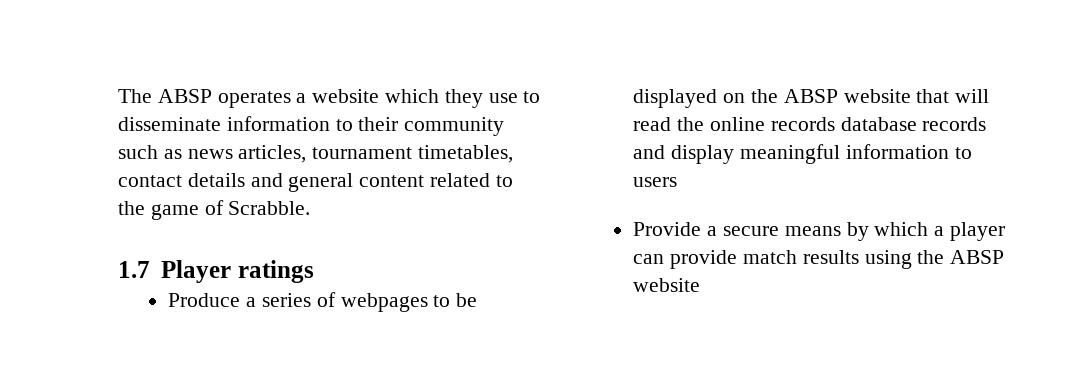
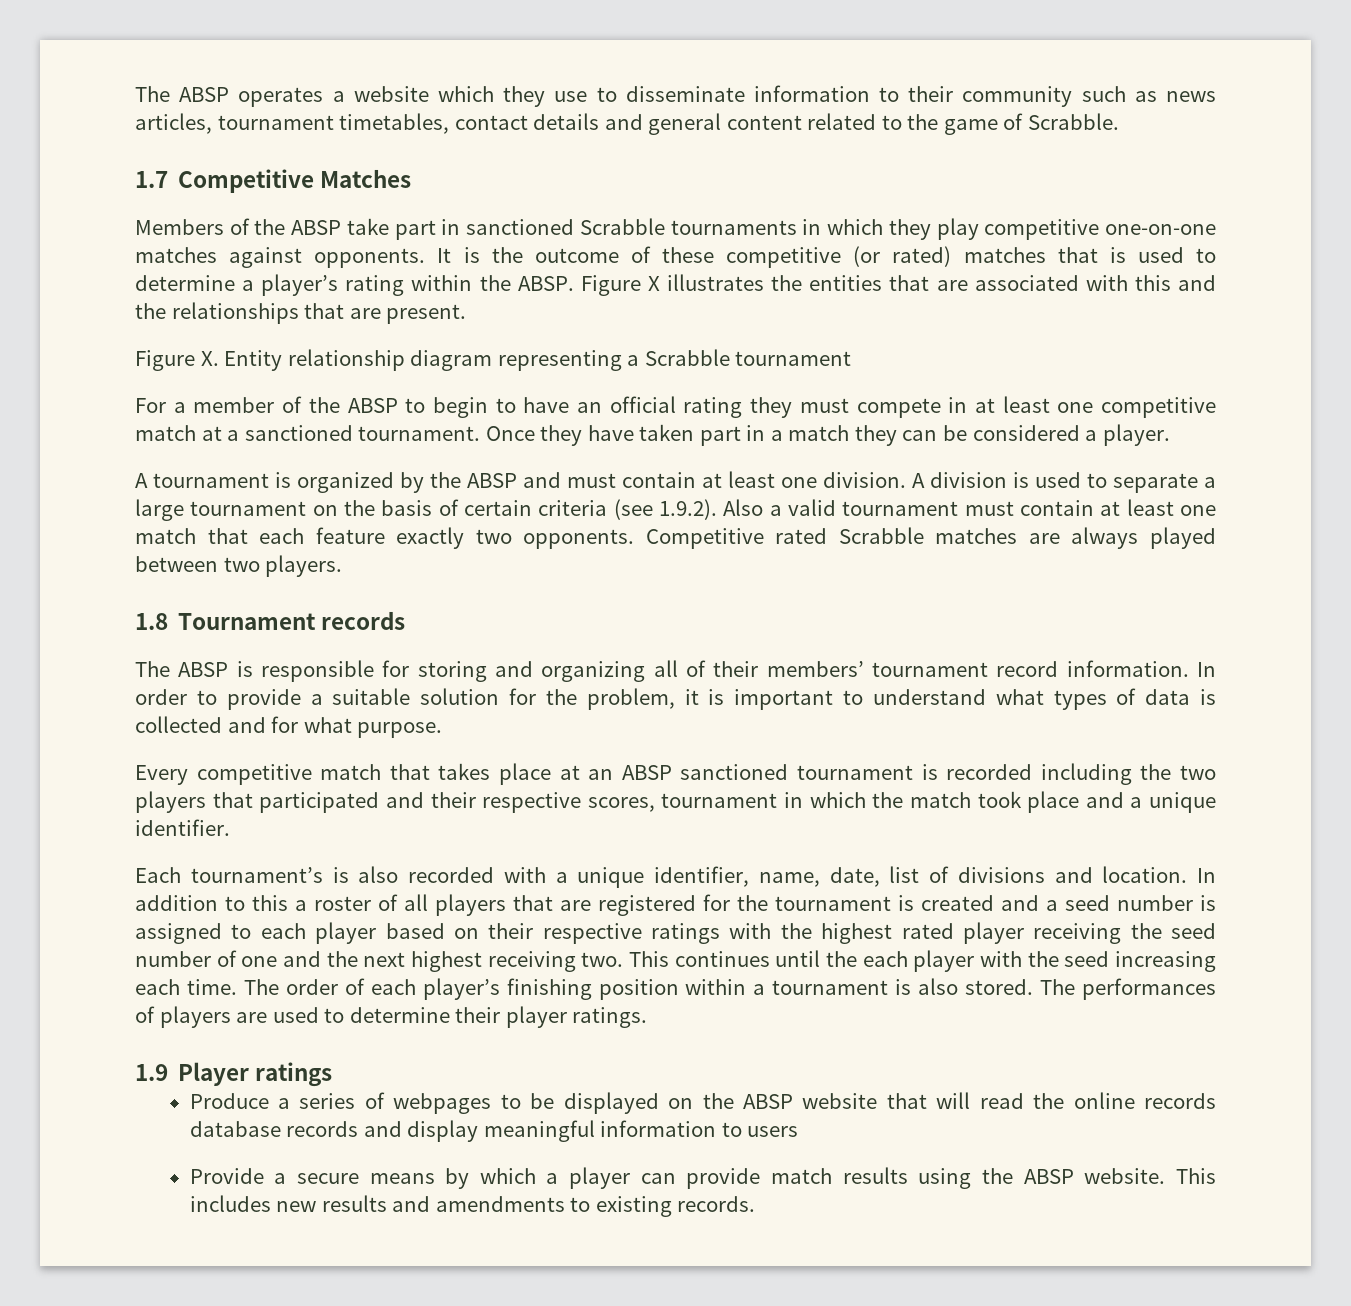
(150, 269) none -> [178,169,412,193] [135,218,1217,240] [135,246,1216,268] [135,274,1216,296] [135,302,467,324] [135,349,852,371] [135,396,1217,418] [135,424,1170,446] [135,471,1216,493] [135,499,1217,521] [135,527,1216,549] [135,555,343,577] [135,611,406,630] [135,660,1217,682] [135,688,1217,710] [135,716,443,738] [135,763,1217,785] [135,791,1216,813] [135,819,230,836] [135,866,1216,888] [135,894,1216,916] [135,922,1216,944] [135,950,1216,972] [135,978,1216,1000] [135,1006,648,1028] [135,1064,168,1081] Competitive Matches // Members of the ABSP take part in sanctioned Scrabble tournaments in which they play competitive one-on-one matches against opponents. It is the outcome of these competitive (or rated) matches that is used to determine a player’s rating within the ABSP. Figure X illustrates the entities that are associated with this and the relationships that are present. // Figure X. Entity relationship diagram representing a Scrabble tournament // For a member of the ABSP to begin to have an official rating they must compete in at least one competitive match at a sanctioned tournament. Once they have taken part in a match they can be considered a player. // A tournament is organized by the ABSP and must contain at least one division. A division is used to separate a large tournament on the basis of certain criteria (see 1.9.2). Also a valid tournament must contain at least one match that each feature exactly two opponents. Competitive rated Scrabble matches are always played between two players. // 1.8 Tournament records // The ABSP is responsible for storing and organizing all of their members’ tournament record information. In order to provide a suitable solution for the problem, it is important to understand what types of data is collected and for what purpose. // Every competitive match that takes place at an ABSP sanctioned tournament is recorded including the two players that participated and their respective scores, tournament in which the match took place and a unique identifier. // Each tournament’s is also recorded with a unique identifier, name, date, list of divisions and location. In addition to this a roster of all players that are registered for the tournament is created and a seed number is assigned to each player based on their respective ratings with the highest rated player receiving the seed number of one and the next highest receiving two. This continues until the each player with the seed increasing each time. The order of each player’s finishing position within a tournament is also stored. The performances of players are used to determine their player ratings. // 1.9
[633,278,701,292] website -> [1084,1168,1217,1184] [189,1195,756,1217] website. This includes new results and amendments to existing records.

